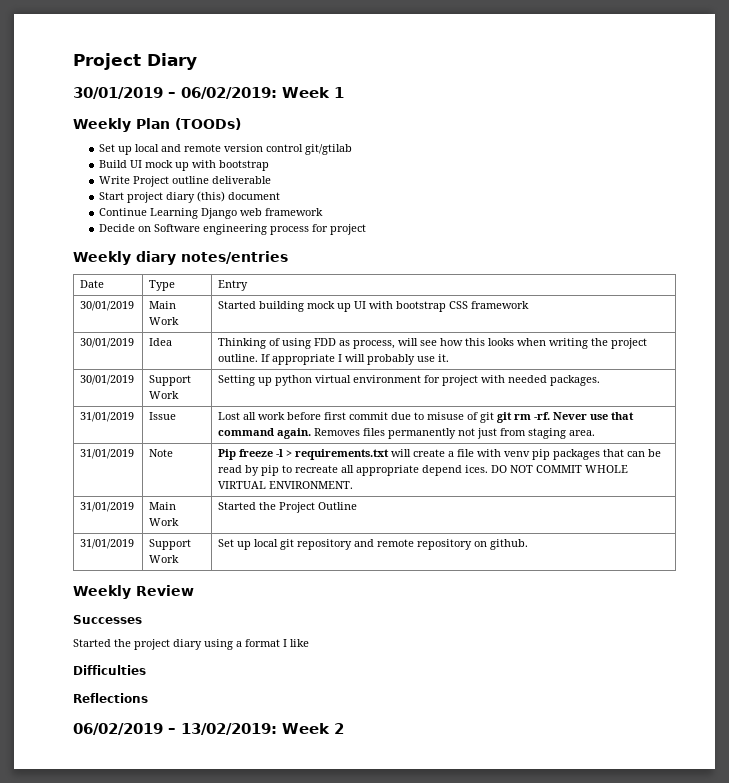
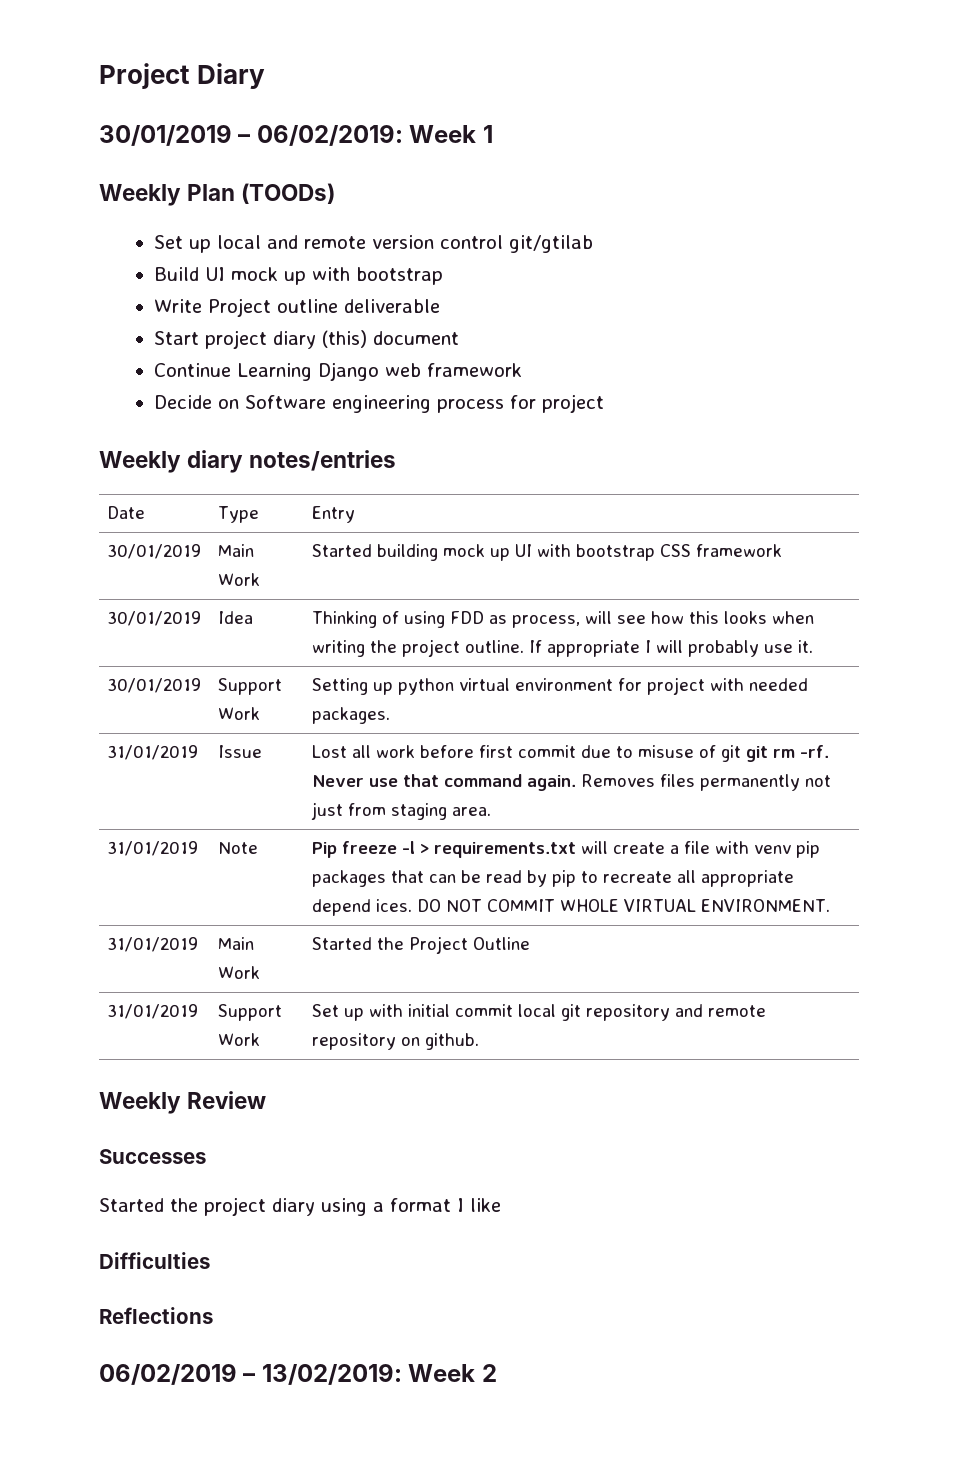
(252, 545) none -> [369,1004,514,1017] with initial commit

